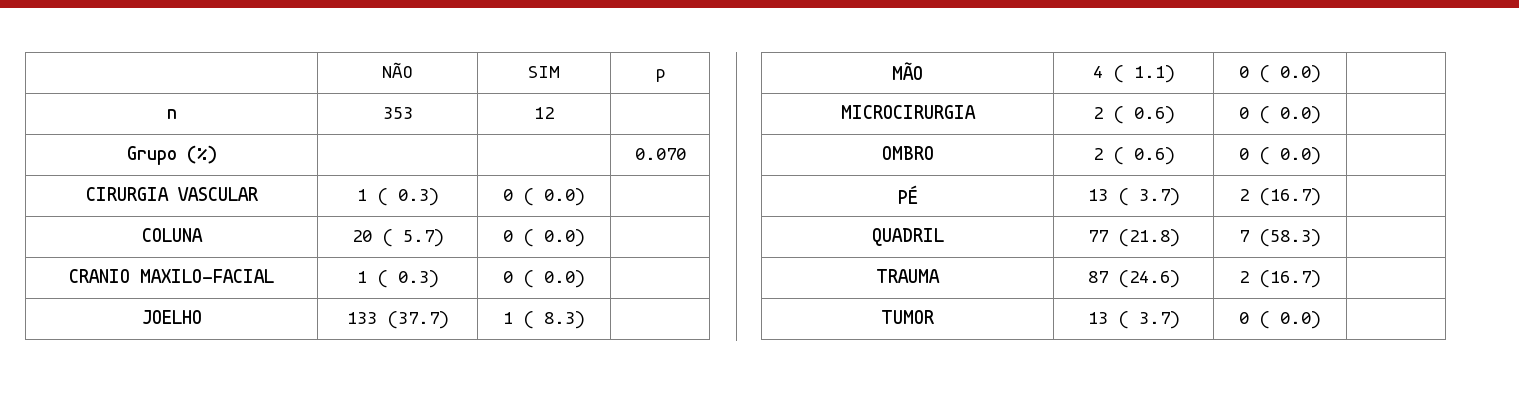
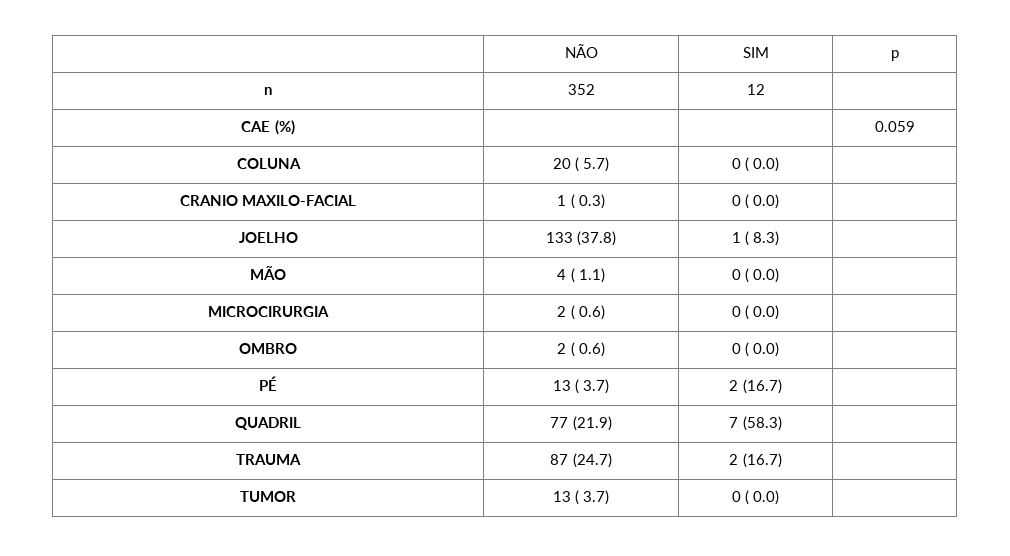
[382,107,413,119] 353 -> [567,84,595,95] 352
[126,146,177,165] Grupo -> [241,121,271,132] CAE
[634,148,686,160] [85,187,258,201] [356,188,439,206] [503,188,585,206] 0.070 // CIRURGIA VASCULAR | 1 ( 0.3) | 0 ( 0.0) | -> [874,121,915,132] 0.059
[386,311,449,329] (37.7) -> [577,231,617,246] (37.8)
[1117,229,1180,247] (21.8) -> [572,416,612,431] (21.9)
[1117,270,1180,288] (24.6) -> [572,453,612,468] (24.7)

